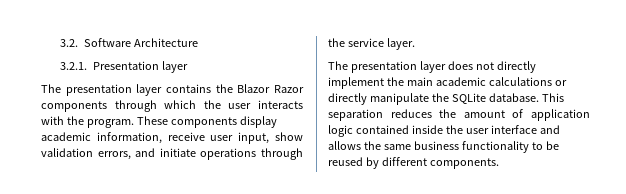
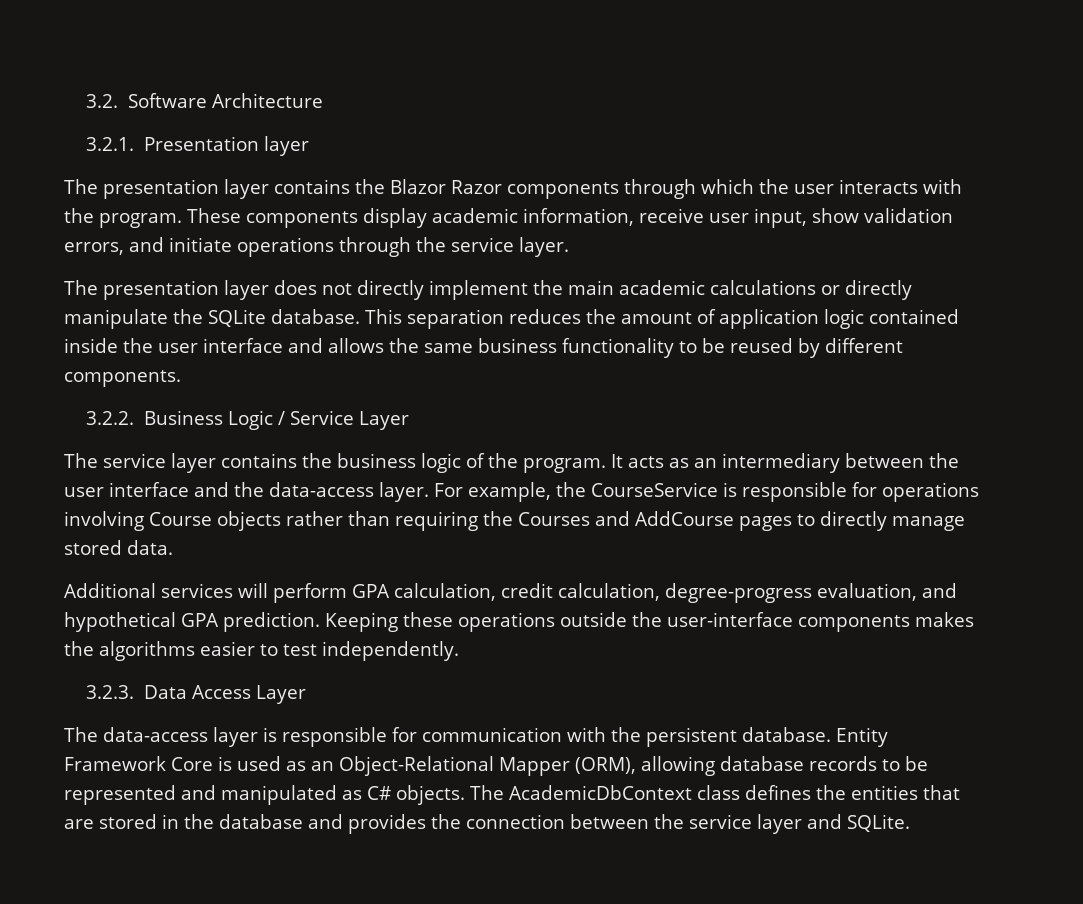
(499, 163) none -> [86,410,409,430] [64,453,959,473] [64,482,979,502] [64,511,965,531] [64,540,173,555] [64,583,957,603] [64,612,974,632] [64,641,459,661] [86,685,306,704] [64,727,888,747] [64,756,928,776] [64,785,960,805] [64,814,910,834] // 3.2.2. Business Logic / Service Layer // The service layer contains the business logic of the program. It acts as an intermediary between the user interface and the data-access layer. For example, the CourseService is responsible for operations involving Course objects rather than requiring the Courses and AddCourse pages to directly manage stored data. // Additional services will perform GPA calculation, credit calculation, degree-progress evaluation, and hypothetical GPA prediction. Keeping these operations outside the user-interface components makes the algorithms easier to test independently. // 3.2.3. Data Access Layer // The data-access layer is responsible for communication with the persistent database. Entity Framework Core is used as an Object-Relational Mapper (ORM), allowing database records to be represented and manipulated as C# objects. The AcademicDbContext class defines the entities that are stored in the database and provides the connection between the service layer and SQLite.

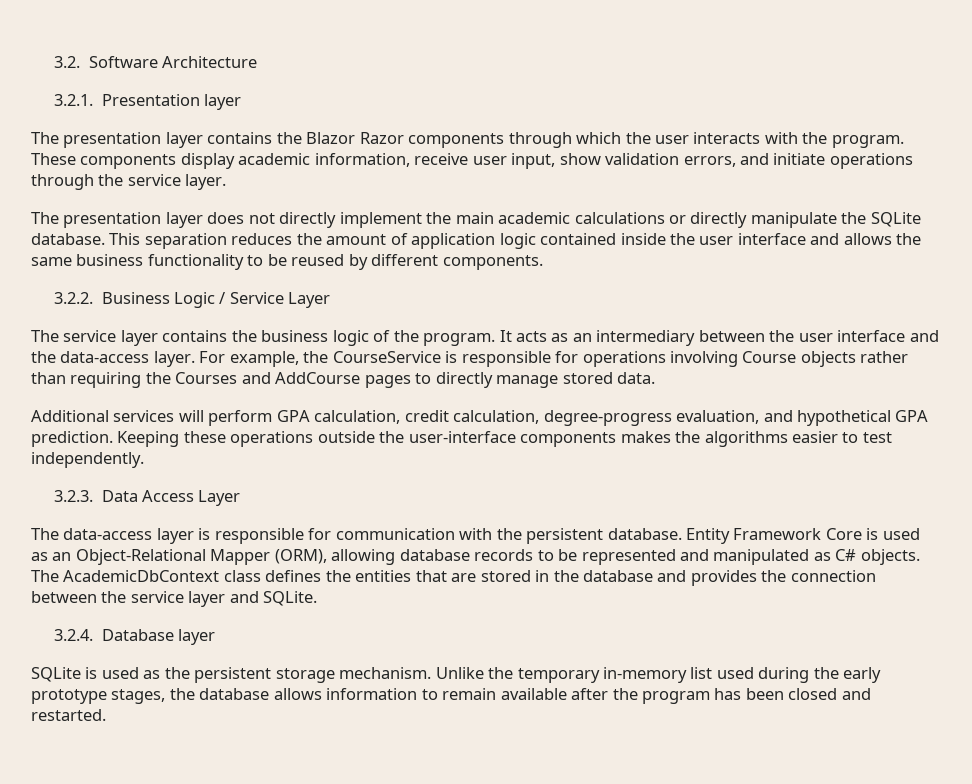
(910, 823) none -> [54,629,215,645] [31,667,882,683] [31,688,871,704] [31,709,106,721] // 3.2.4. Database layer // SQLite is used as the persistent storage mechanism. Unlike the temporary in-memory list used during the early prototype stages, the database allows information to remain available after the program has been closed and restarted.

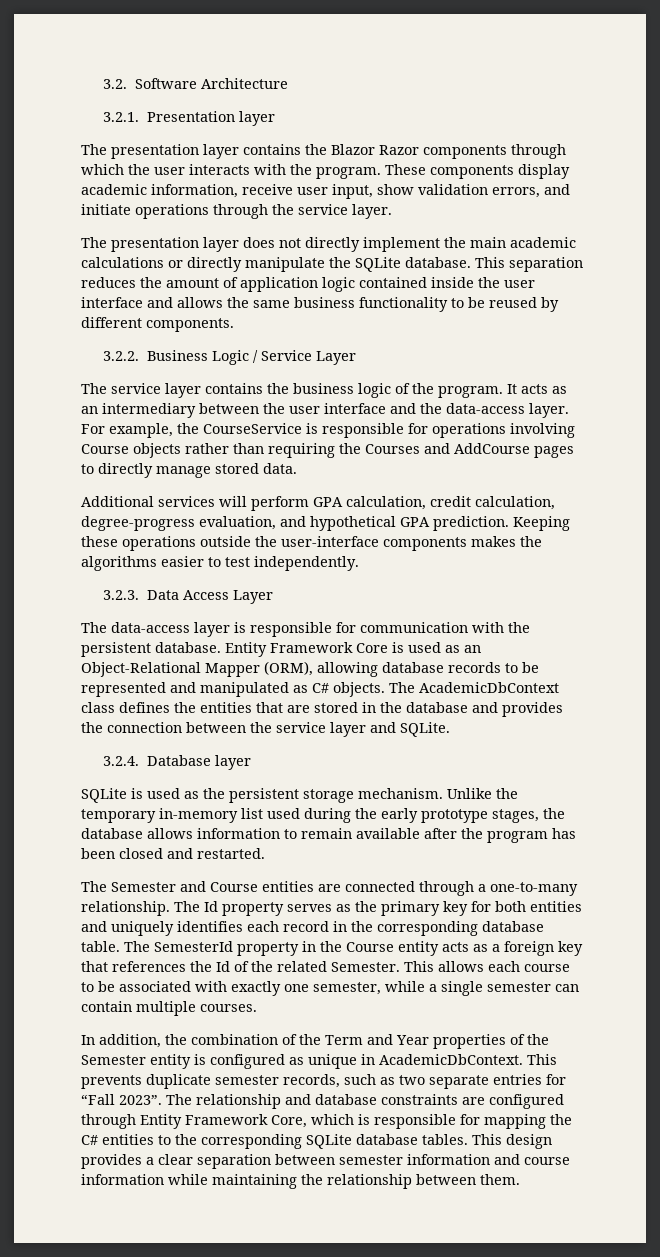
(106, 715) none -> [81,881,578,896] [81,901,582,916] [81,921,544,936] [81,941,583,956] [81,961,570,972] [81,981,579,996] [81,1001,257,1016] [81,1034,549,1049] [81,1054,557,1069] [81,1074,566,1089] [81,1094,564,1109] [81,1114,572,1129] [81,1134,552,1149] [81,1154,570,1169] [81,1174,520,1189] // The Semester and Course entities are connected through a one-to-many relationship. The Id property serves as the primary key for both entities and uniquely identifies each record in the corresponding database table. The SemesterId property in the Course entity acts as a foreign key that references the Id of the related Semester. This allows each course to be associated with exactly one semester, while a single semester can contain multiple courses. // In addition, the combination of the Term and Year properties of the Semester entity is configured as unique in AcademicDbContext. This prevents duplicate semester records, such as two separate entries for “Fall 2023”. The relationship and database constraints are configured through Entity Framework Core, which is responsible for mapping the C# entities to the corresponding SQLite database tables. This design provides a clear separation between semester information and course information while maintaining the relationship between them.

